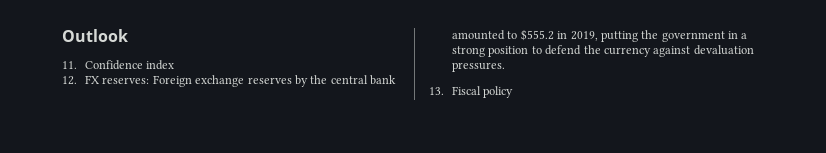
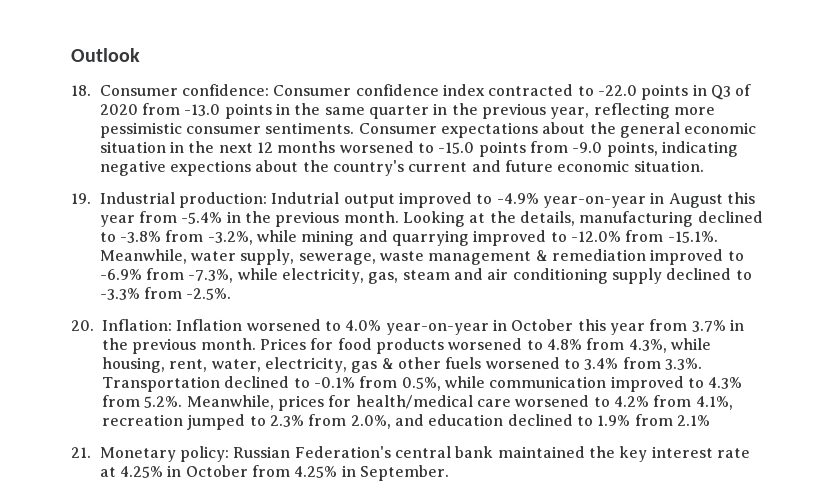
[62,60,175,70] [62,75,397,87] [452,29,748,42] [452,45,754,57] [452,62,506,72] [429,86,514,98] 11. Confidence index // 12. FX reserves: Foreign exchange reserves by the central bank amounted to $555.2 in 2019, putting the government in a strong position to defend the currency against devaluation pressures. // 13. Fiscal policy -> [71,84,752,100] [99,103,715,119] [99,122,757,138] [99,141,738,157] [99,160,704,176] [71,192,755,208] [99,211,763,227] [99,230,718,246] [99,249,744,265] [99,268,752,284] [99,287,232,300] [71,319,744,335] [102,338,711,354] [102,357,702,373] [102,376,743,392] [102,395,733,411] [102,414,710,430] [71,446,750,462] [99,465,450,481] 18. Consumer confidence: Consumer confidence index contracted to -22.0 points in Q3 of 2020 from -13.0 points in the same quarter in the previous year, reflecting more pessimistic consumer sentiments. Consumer expectations about the general economic situation in the next 12 months worsened to -15.0 points from -9.0 points, indicating negative expections about the country's current and future economic situation. // 19. Industrial production: Indutrial output improved to -4.9% year-on-year in August this year from -5.4% in the previous month. Looking at the details, manufacturing declined to -3.8% from -3.2%, while mining and quarrying improved to -12.0% from -15.1%. Meanwhile, water supply, sewerage, waste management & remediation improved to -6.9% from -7.3%, while electricity, gas, steam and air conditioning supply declined to -3.3% from -2.5%. // 20. Inflation: Inflation worsened to 4.0% year-on-year in October this year from 3.7% in the previous month. Prices for food products worsened to 4.8% from 4.3%, while housing, rent, water, electricity, gas & other fuels worsened to 3.4% from 3.3%. Transportation declined to -0.1% from 0.5%, while communication improved to 4.3% from 5.2%. Meanwhile, prices for health/medical care worsened to 4.2% from 4.1%, recreation jumped to 2.3% from 2.0%, and education declined to 1.9% from 2.1% // 21. Monetary policy: Russian Federation's central bank maintained the key interest rate at 4.25% in October from 4.25% in September.

